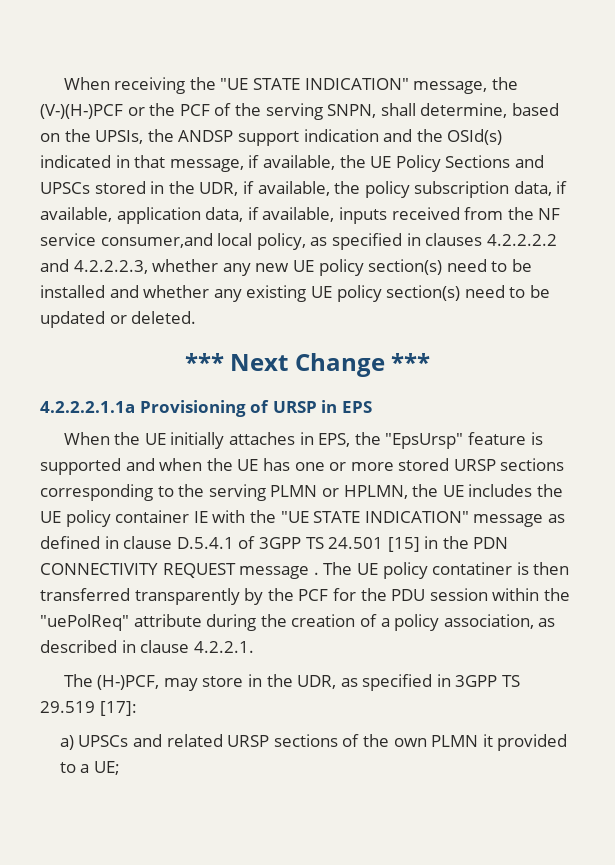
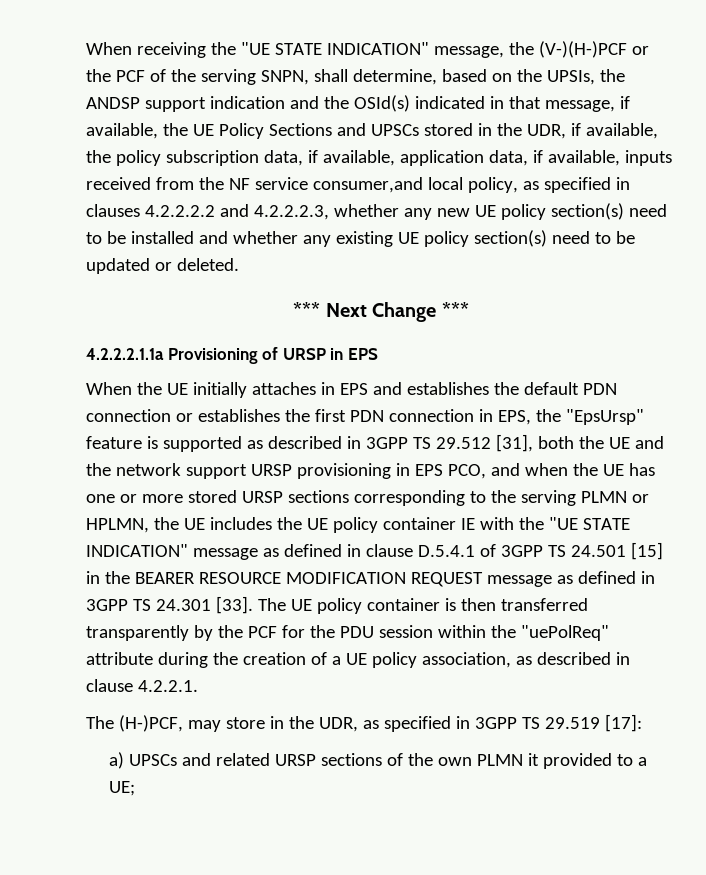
(314, 438) none -> [339,382,617,395] [86,409,493,422] EPS and establishes the default PDN connection or establishes the first PDN connection in
(121, 466) none -> [246,434,664,452] [86,463,486,479] as described in 3GPP TS 29.512 [31], both the UE and the network support URSP provisioning in EPS PCO,
[473,537,509,549] [40,563,319,579] PDN CONNECTIVITY REQUEST message . -> [134,571,655,587] [86,596,253,614] BEARER RESOURCE MODIFICATION REQUEST message as defined in 3GPP TS 24.301 [33].
[432,562,513,575] contatiner -> [366,598,440,611] container
(390, 622) none -> [345,653,367,665] UE

